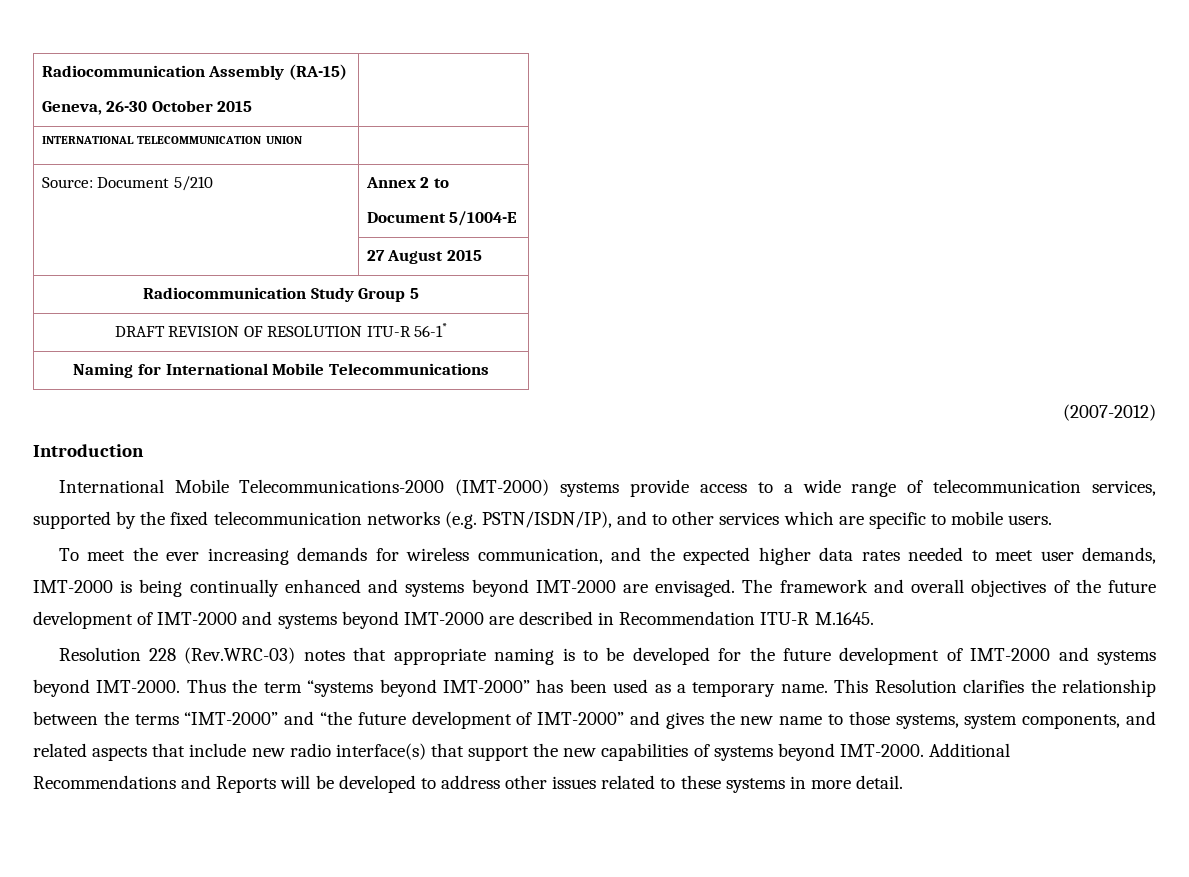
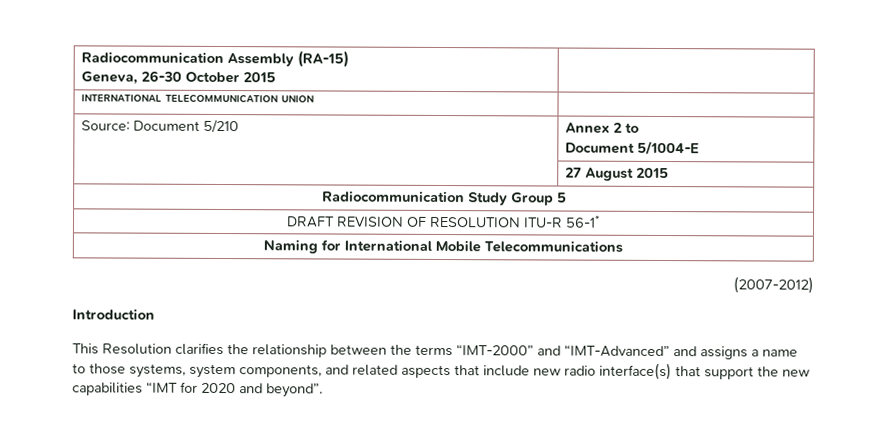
[58,479,1156,497] [33,511,1053,529] [58,547,1156,565] [33,579,1156,597] [33,611,874,629] [58,647,1156,665] [33,679,828,697] International Mobile Telecommunications-2000 (IMT-2000) systems provide access to a wide range of telecommunication services, supported by the fixed telecommunication networks (e.g. PSTN/ISDN/IP), and to other services which are specific to mobile users. // To meet the ever increasing demands for wireless communication, and the expected higher data rates needed to meet user demands, IMT-2000 is being continually enhanced and systems beyond IMT-2000 are envisaged. The framework and overall objectives of the future development of IMT-2000 and systems beyond IMT-2000 are described in Recommendation ITU-R M.1645. // Resolution 228 (Rev.WRC-03) notes that appropriate naming is to be developed for the future development of IMT-2000 and systems beyond IMT-2000. Thus the term “systems beyond IMT-2000” has been used as a temporary name. -> (155, 314) none
[320,711,774,729] “the future development of IMT-2000” and gives the new -> [564,344,759,360] “IMT-Advanced” and assigns a
[693,743,1011,761] [33,775,904,793] of systems beyond IMT-2000. Additional Recommendations and Reports will be developed to address other issues related to these systems in more detail. -> [146,381,323,398] “IMT for 2020 and beyond”.

